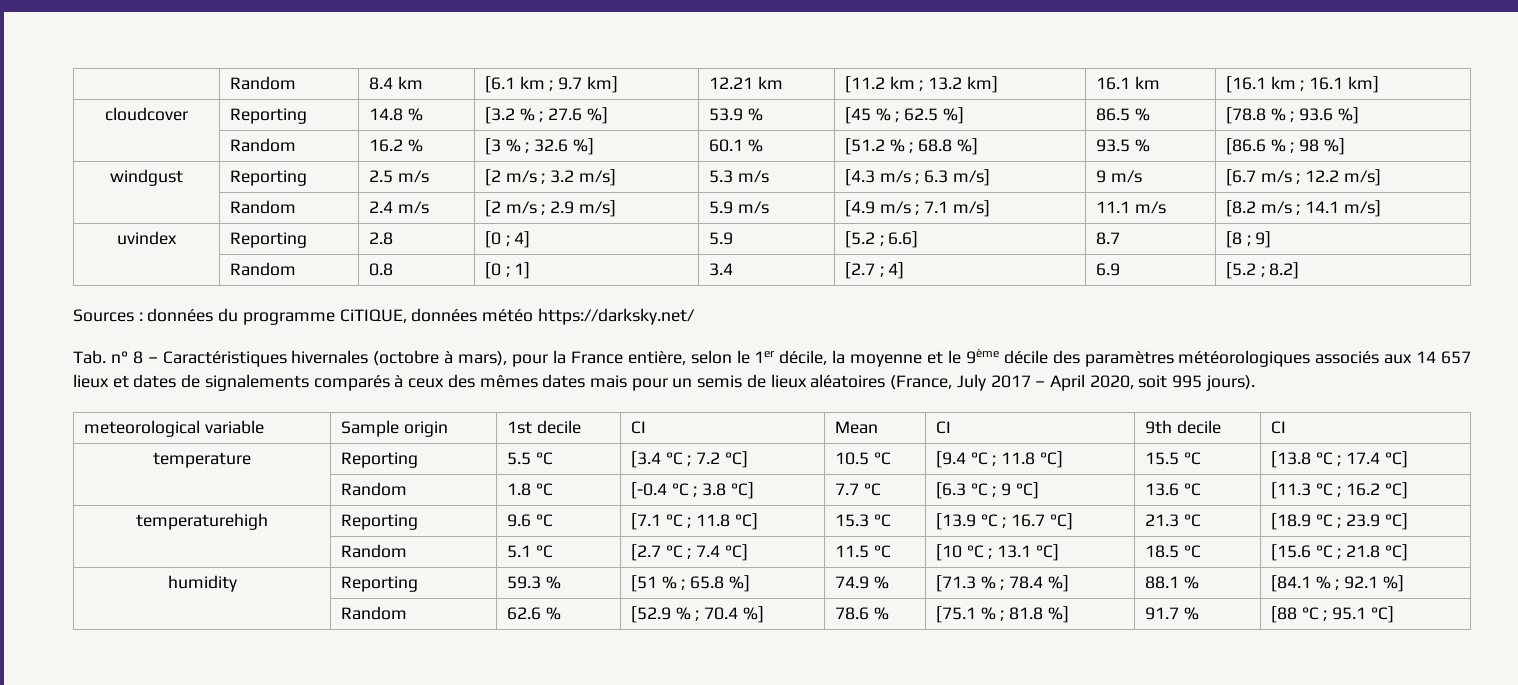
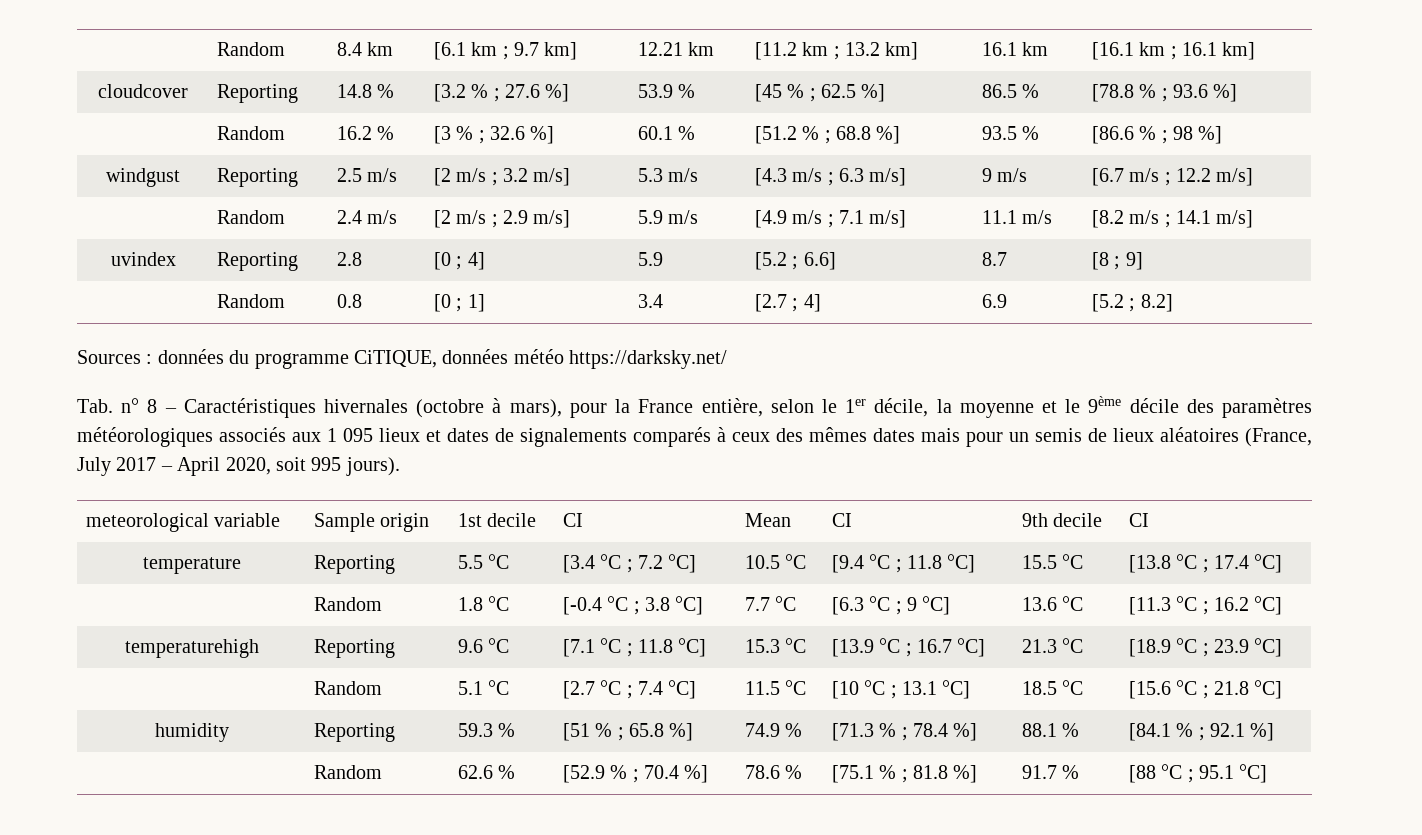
[1416,351,1471,364] 14 657 -> [327,428,373,442] 1 095

